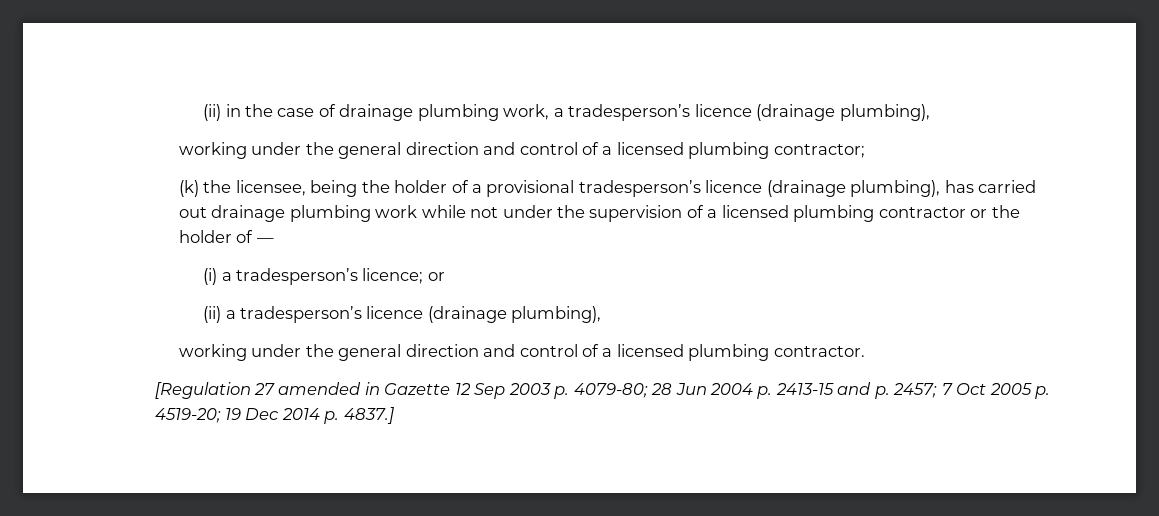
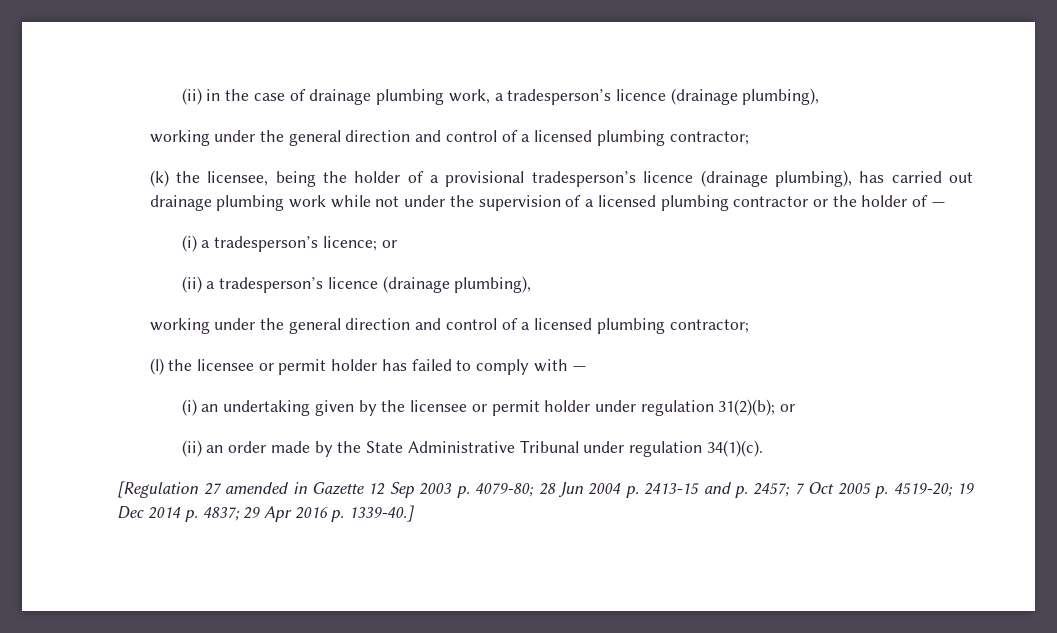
[773,346,865,357] contractor. -> [669,319,749,333] [149,358,586,375] [181,399,796,416] [181,440,763,457] contractor; // (l) the licensee or permit holder has failed to comply with — // (i) an undertaking given by the licensee or permit holder under regulation 31(2)(b); or // (ii) an order made by the State Administrative Tribunal under regulation 34(1)(c).
[343,407,394,424] 4837.] -> [202,505,415,522] 4837; 29 Apr 2016 p. 1339-40.]

